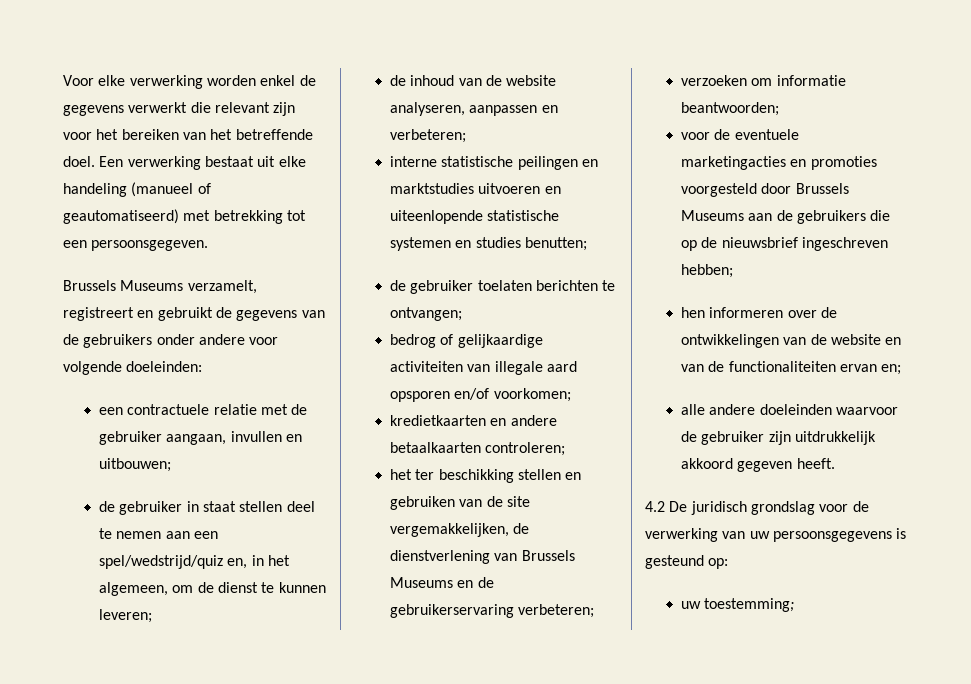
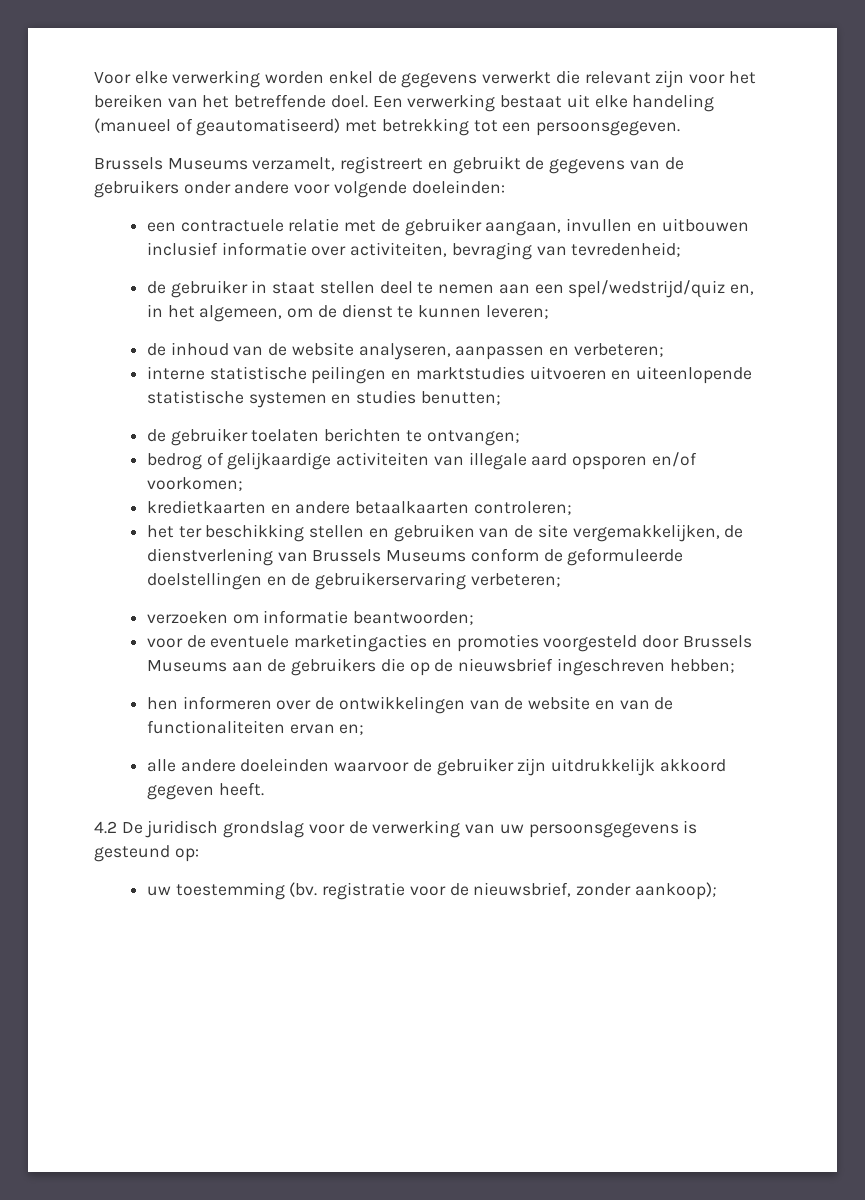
[99,458,172,472] uitbouwen; -> [661,218,749,232] [146,242,682,260] uitbouwen inclusief informatie over activiteiten, bevraging van tevredenheid;
(454, 582) none -> [470,548,684,566] [146,572,262,590] conform de geformuleerde doelstellingen
[704,598,795,612] toestemming; -> [175,882,716,900] toestemming (bv. registratie voor de nieuwsbrief, zonder aankoop);

